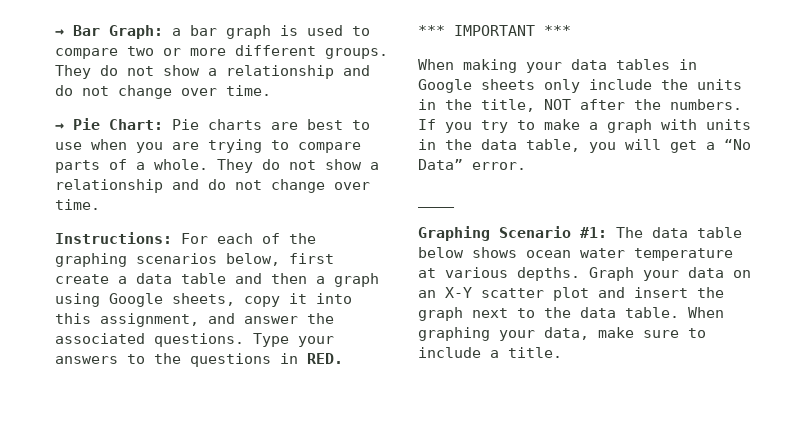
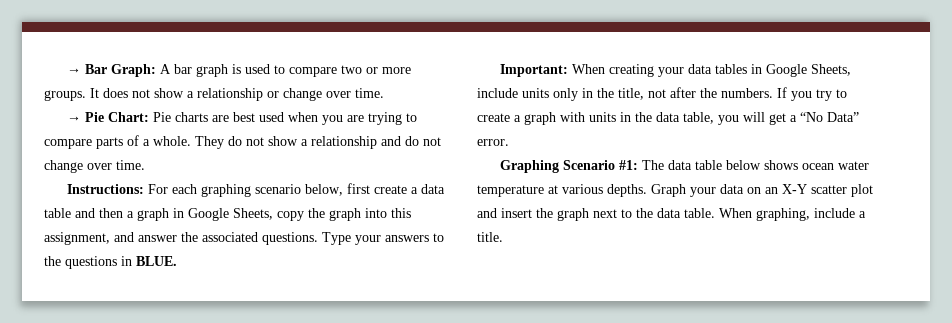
[172,28,181,36] a -> [159,64,171,74] A
[235,45,388,59] [55,65,370,79] [55,85,109,96] different groups. They do not show a relationship and do not -> [44,88,279,101] groups. It does not show a relationship or
[352,120,370,130] [55,142,82,150] to use -> [258,112,284,122] used
[262,233,316,244] [55,253,217,267] of the graphing scenarios -> [200,184,301,197] graphing scenario
[55,293,307,307] using Google sheets, copy it -> [173,208,361,221] in Google Sheets, copy the graph
[307,353,343,364] [418,25,571,36] [418,59,517,73] RED. // *** IMPORTANT *** // When making -> [136,256,177,266] [499,64,654,77] BLUE. // Important: When creating
[481,79,742,93] sheets only include the units -> [810,64,851,76] [477,88,578,101] Sheets, include units only
[544,99,571,110] NOT -> [648,89,666,98] not
[544,119,580,130] make -> [477,113,510,122] create
[418,204,455,208] // ____ -> (509, 142) none
[418,327,706,341] graphing your data, make sure to -> [756,208,810,221] graphing,

